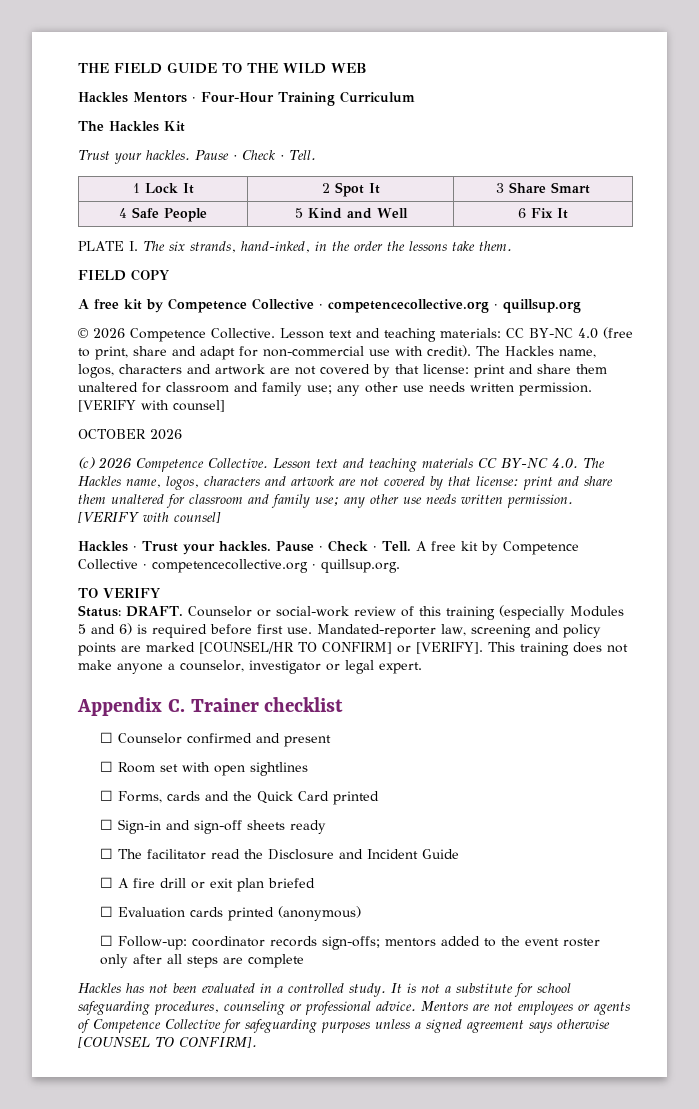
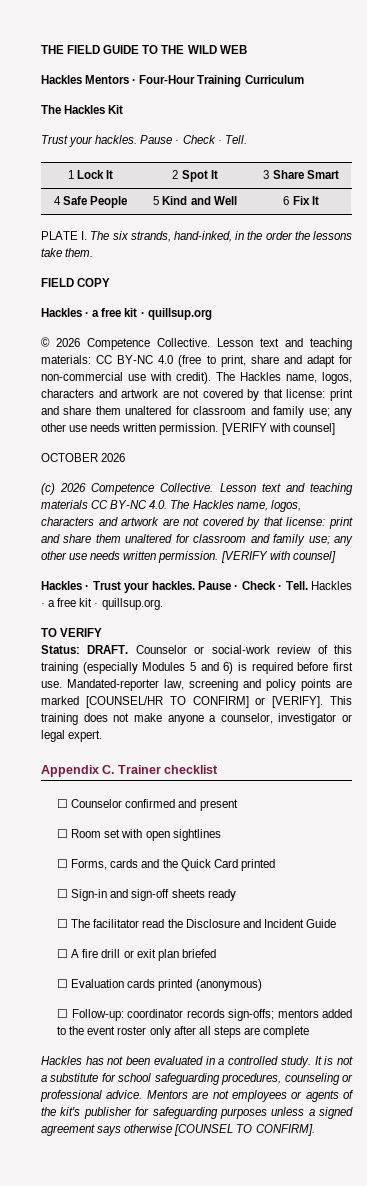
[78,298,489,313] A free kit by Competence Collective · competencecollective.org -> [41,308,138,317] Hackles · a free kit
[415,541,579,555] [78,559,308,573] A free kit by Competence Collective · competencecollective.org -> [311,581,352,590] [41,598,93,607] Hackles · a free kit
[93,1019,221,1033] Competence Collective -> [41,1107,132,1119] the kit's publisher

